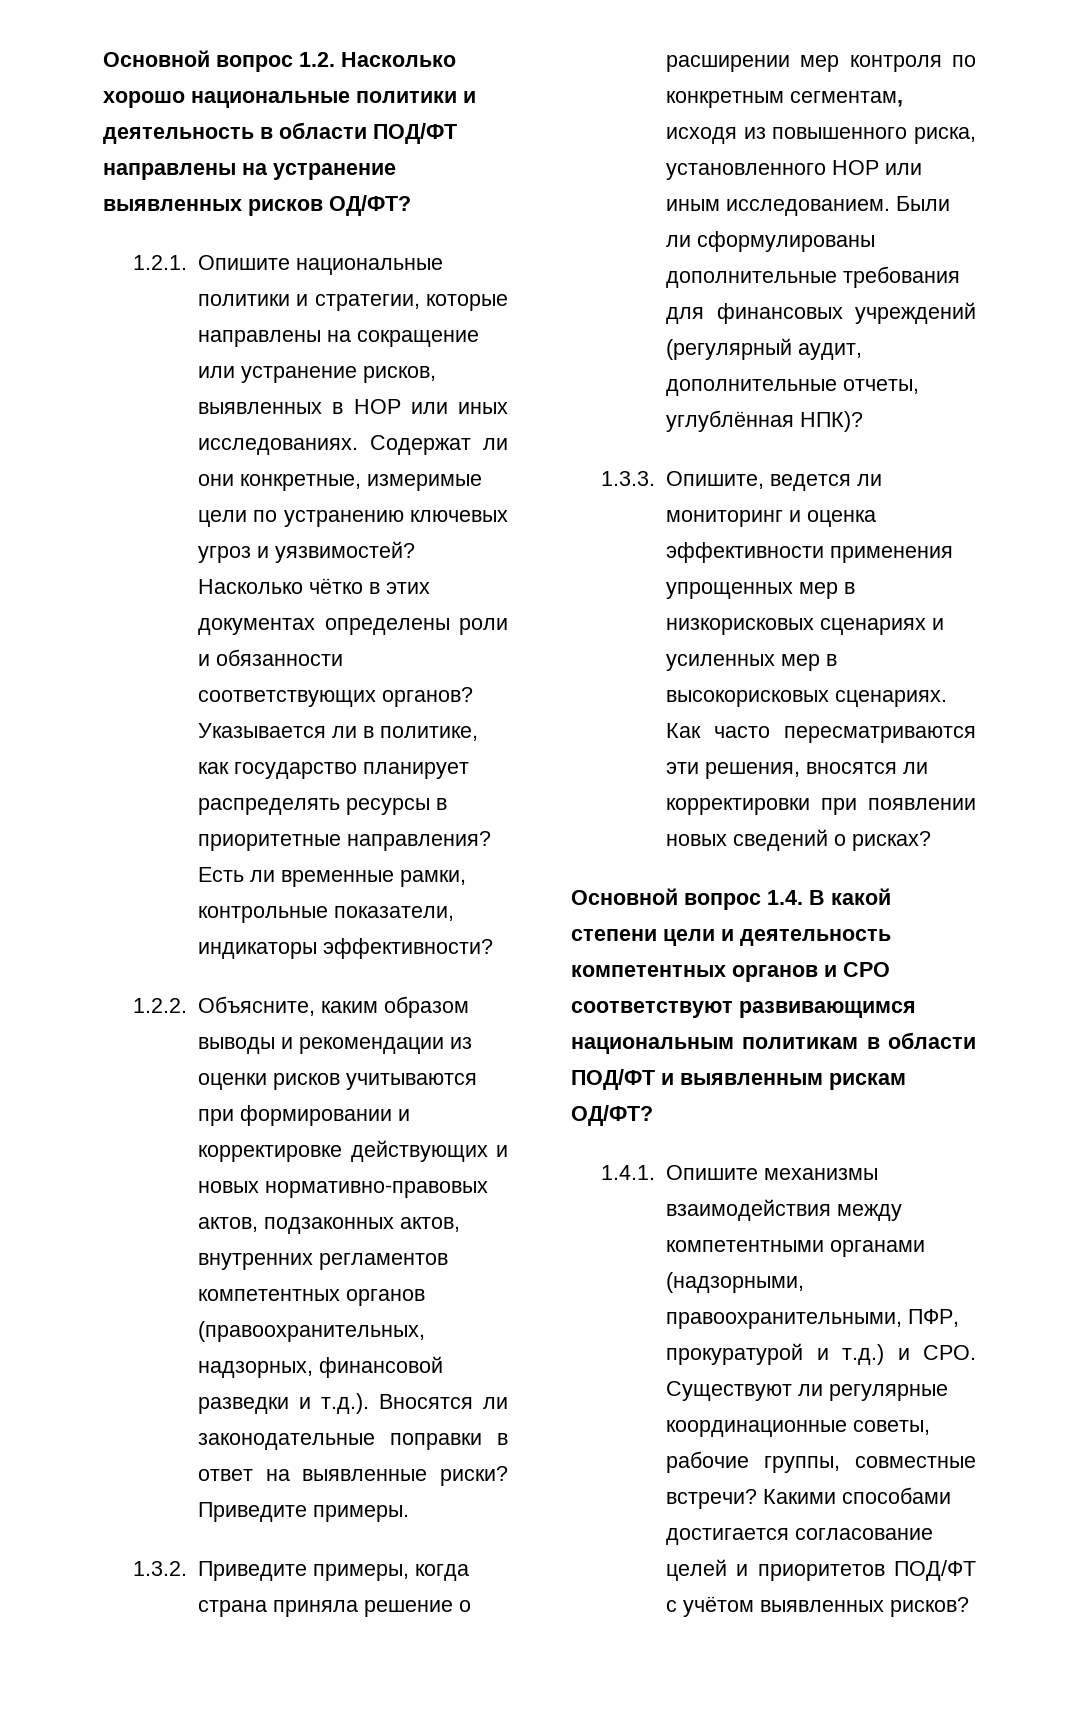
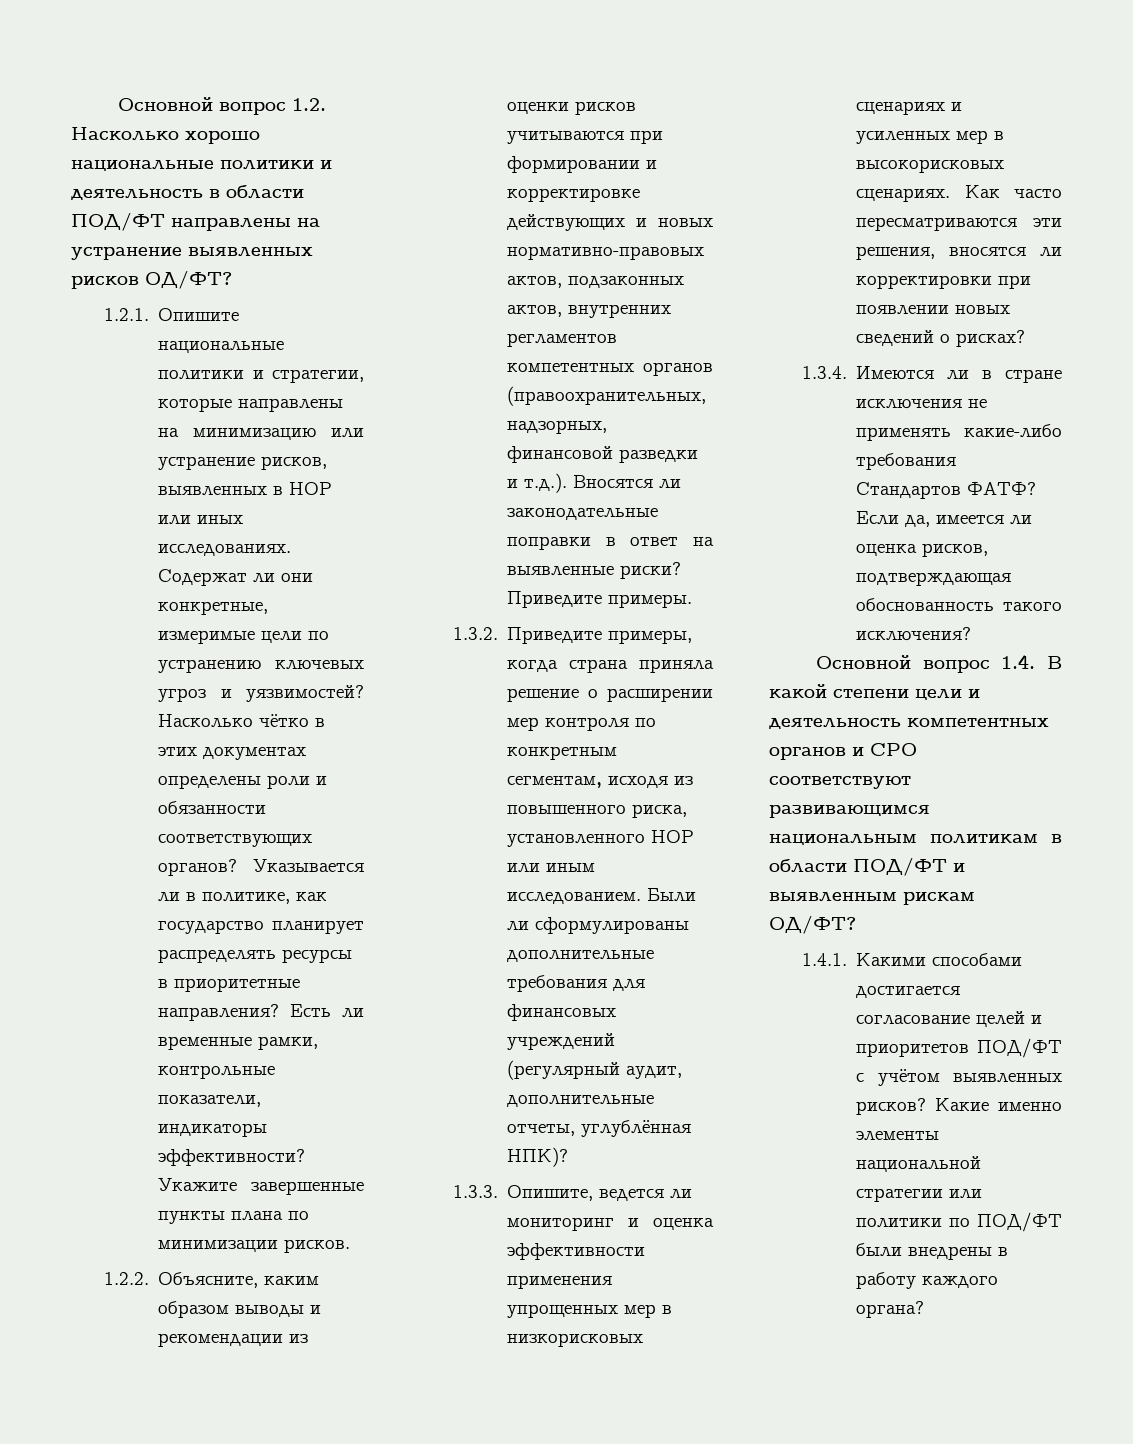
[357,330,480,347] сокращение -> [193,428,317,440] минимизацию
(494, 948) none -> [158,1178,364,1195] [158,1211,310,1224] [158,1239,351,1253] Укажите завершенные пункты плана по минимизации рисков.
(932, 841) none -> [801,366,1062,383] [856,399,988,409] [856,424,1062,441] [856,453,957,470] [856,482,1037,499] [856,511,1033,527] [856,543,989,557] [856,572,1012,586] [856,598,1062,611] [856,627,972,641] // 1.3.4. Имеются ли в стране исключения не применять какие-либо требования Стандартов ФАТФ? Если да, имеется ли оценка рисков, подтверждающая обоснованность такого исключения?
[666,1165,879,1180] [666,1199,903,1221] [666,1240,926,1257] [666,1272,805,1293] [666,1309,960,1329] [666,1343,976,1365] [666,1381,949,1401] [666,1420,931,1437] [666,1451,976,1473] [666,1489,758,1509] Опишите механизмы взаимодействия между компетентными органами (надзорными, правоохранительными, ПФР, прокуратурой и т.д.) и СРО. Существуют ли регулярные координационные советы, рабочие группы, совместные встречи? -> (847, 959) none
(970, 1607) none -> [935,1098,1062,1111] [856,1131,940,1141] [856,1156,982,1172] [856,1188,983,1202] [856,1212,1062,1232] [856,1243,1009,1260] [856,1272,999,1289] [856,1301,925,1318] Какие именно элементы национальной стратегии или политики по ПОД/ФТ были внедрены в работу каждого органа?

